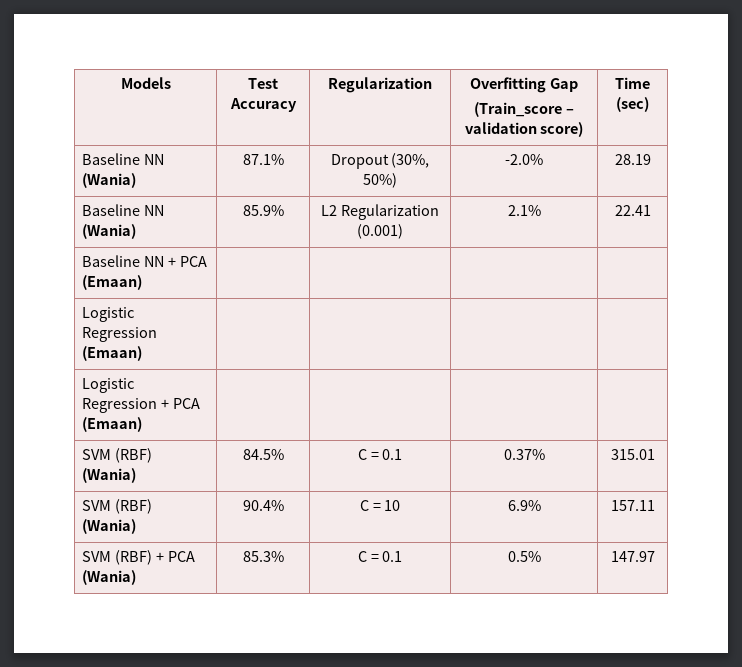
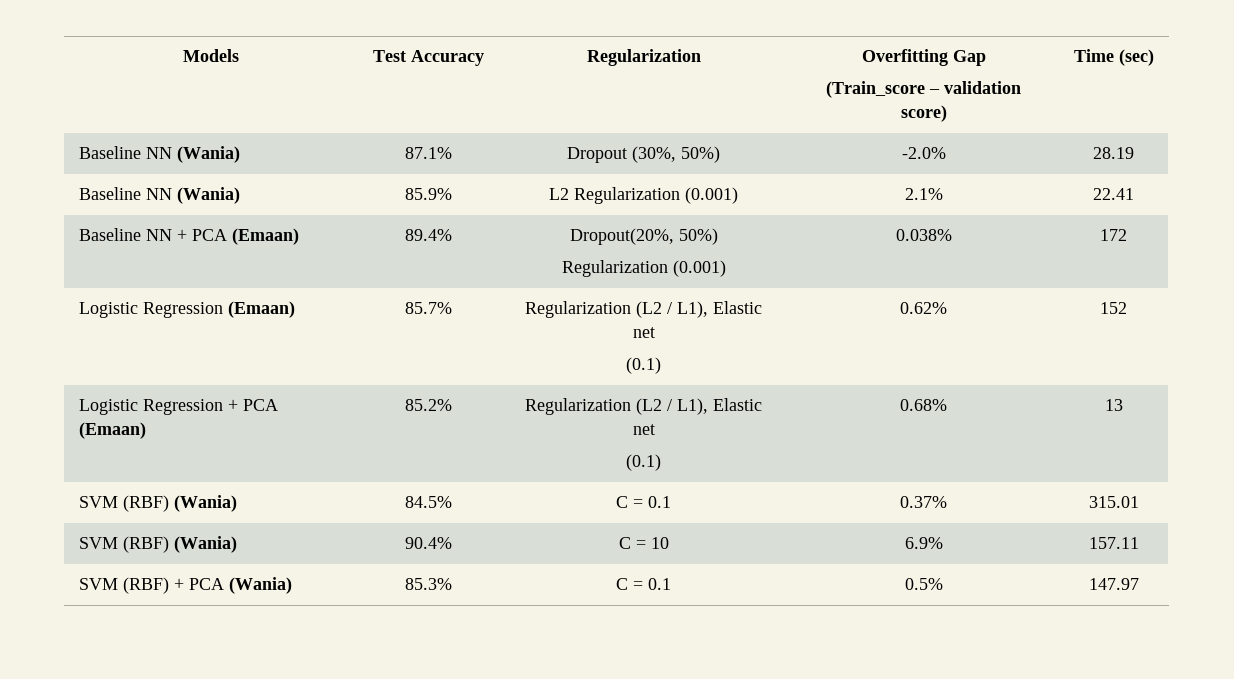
[82,307,135,322] [82,327,158,342] [82,346,143,361] | | | // Logistic Regression (Emaan) | | | | -> [404,229,452,241] [569,228,718,245] [561,260,726,277] [895,229,952,241] [1100,229,1127,241] [79,301,296,318] [404,302,452,314] [525,301,763,318] [632,327,655,338] [626,357,662,374] [900,302,947,314] [1100,302,1127,314] 89.4% | Dropout(20%, 50%) // Regularization (0.001) | 0.038% | 172 // Logistic Regression (Emaan) | 85.7% | Regularization (L2 / L1), Elastic net // (0.1) | 0.62% | 152
(143, 424) | | | -> [404,399,452,411] [525,398,763,415] [632,424,655,435] [626,454,662,471] [900,399,947,411] [1104,399,1123,411] 85.2% | Regularization (L2 / L1), Elastic net // (0.1) | 0.68% | 13

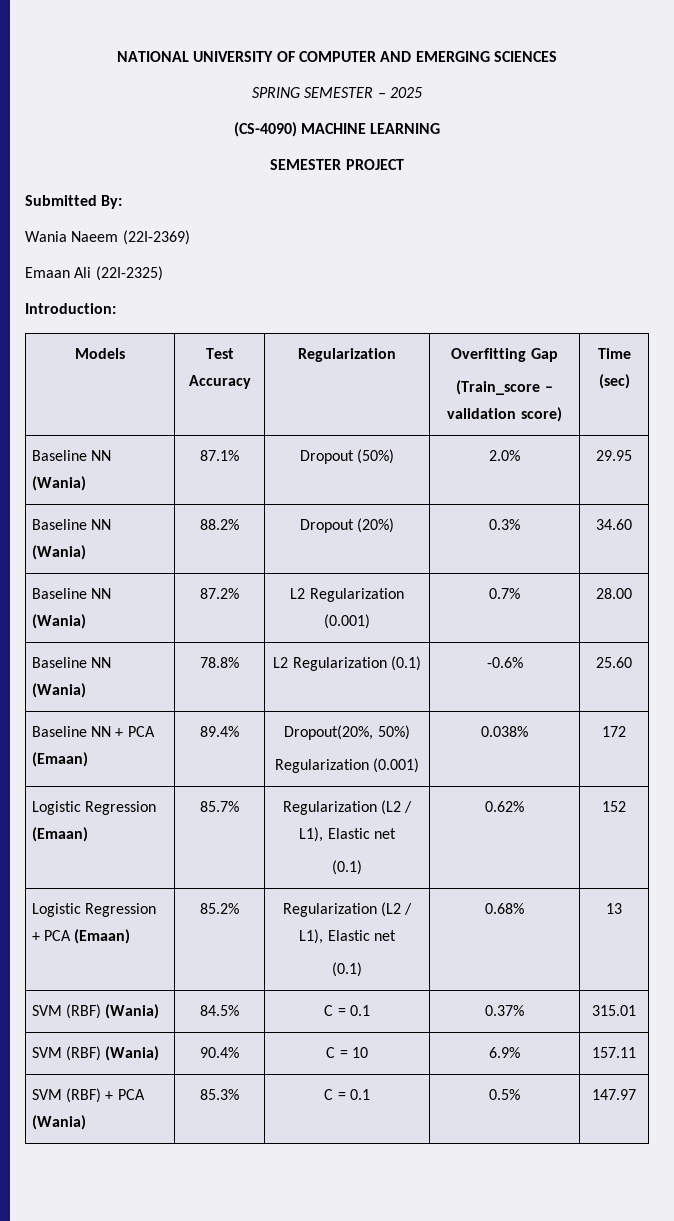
(183, 55) none -> [117,51,557,62] [252,87,422,98] [233,122,441,137] [270,159,404,170] [25,195,123,209] [25,230,190,245] [25,266,163,281] [25,303,116,314] NATIONAL UNIVERSITY OF COMPUTER AND EMERGING SCIENCES // SPRING SEMESTER – 2025 // (CS-4090) MACHINE LEARNING // SEMESTER PROJECT // Submitted By: // Wania Naeem (22I-2369) // Emaan Ali (22I-2325) // Introduction: //
[632,146,721,163] [901,147,946,159] [1093,147,1134,159] [79,187,241,204] [404,188,452,200] [549,187,739,204] [904,188,943,200] [1093,188,1134,200] (30%, 50%) | -2.0% | 28.19 // Baseline NN (Wania) | 85.9% | L2 Regularization (0.001) | 2.1% | 22.41 -> [357,449,395,464] [489,450,520,461] [596,450,632,461] [31,519,112,530] [31,545,86,560] [200,519,239,530] [299,518,395,533] [489,519,520,530] [596,519,632,530] [31,588,112,599] [31,614,86,629] [200,588,239,599] [290,588,404,602] [324,614,370,629] [489,588,520,599] [596,588,632,599] [31,657,112,668] [31,683,86,698] [200,657,239,668] [273,656,421,671] [486,657,523,668] [596,657,632,668] (50%) | 2.0% | 29.95 // Baseline NN (Wania) | 88.2% | Dropout (20%) | 0.3% | 34.60 // Baseline NN (Wania) | 87.2% | L2 Regularization (0.001) | 0.7% | 28.00 // Baseline NN (Wania) | 78.8% | L2 Regularization (0.1) | -0.6% | 25.60

